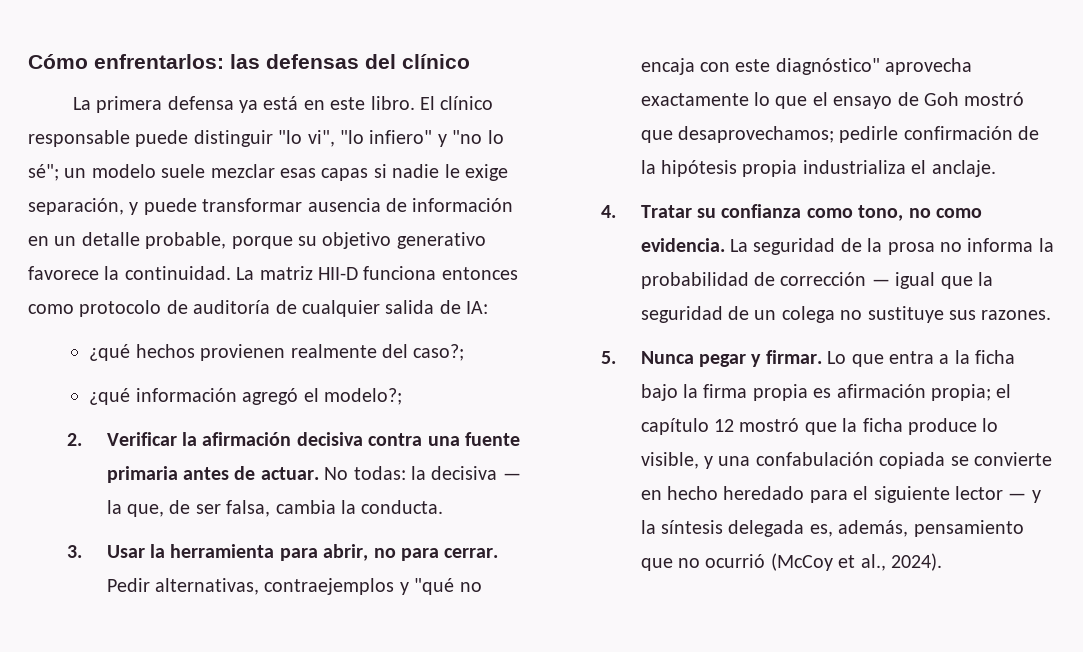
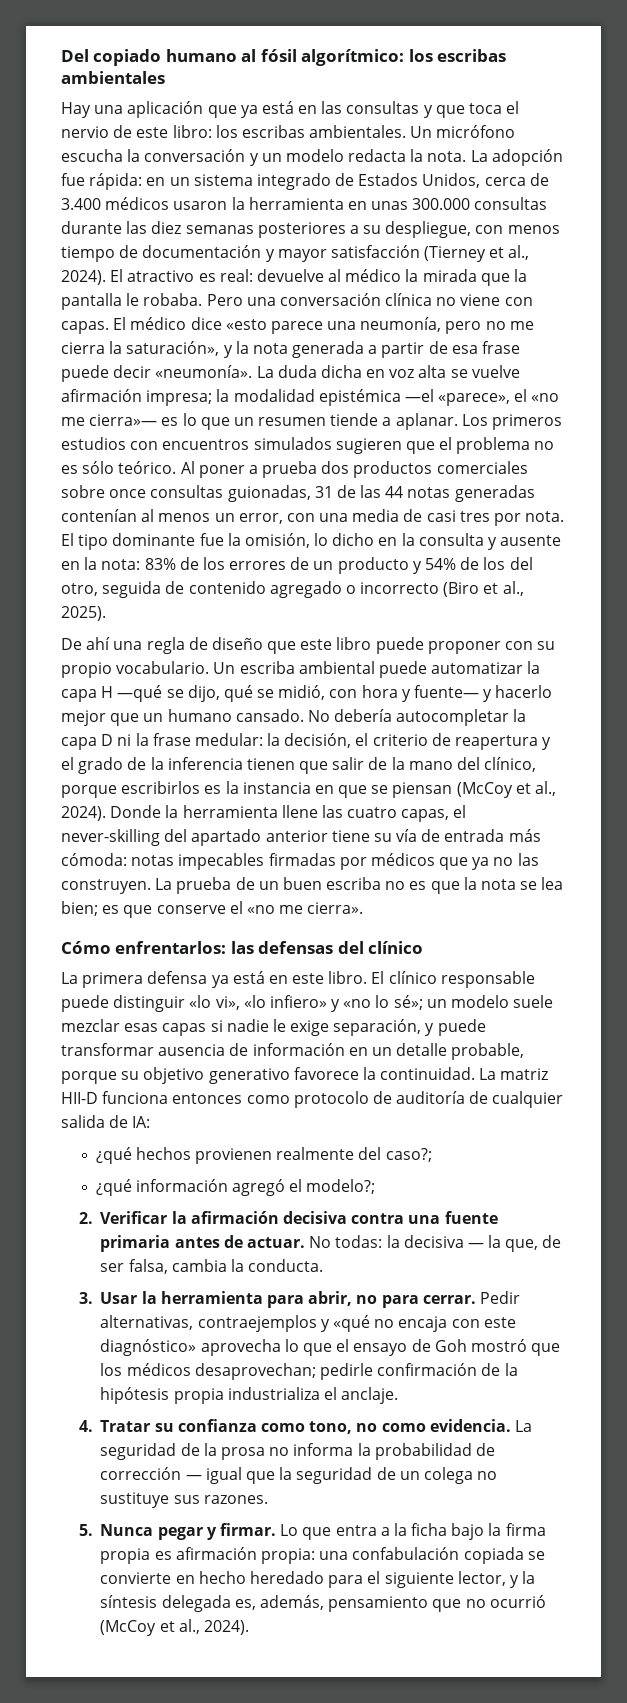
(28, 61) none -> [61,49,507,66] [61,71,165,84] [61,101,520,118] [61,125,516,138] [61,149,563,166] [61,173,549,190] [61,197,548,210] [61,221,560,238] [61,245,530,262] [61,269,528,286] [61,293,533,310] [61,317,534,334] [61,341,521,358] [61,365,520,382] [61,389,560,406] [61,413,563,430] [61,437,555,454] [61,461,528,478] [61,485,535,502] [61,509,565,526] [61,533,562,550] [61,557,533,574] [61,581,524,598] [61,606,106,621] [61,637,556,654] [61,661,541,678] [61,685,553,702] [61,709,527,726] [61,733,552,750] [61,757,537,774] [61,781,557,798] [61,805,467,822] [61,829,541,846] [61,853,539,870] [61,877,564,894] [61,901,364,918] Del copiado humano al fósil algorítmico: los escribas ambientales // Hay una aplicación que ya está en las consultas y que toca el nervio de este libro: los escribas ambientales. Un micrófono escucha la conversación y un modelo redacta la nota. La adopción fue rápida: en un sistema integrado de Estados Unidos, cerca de 3.400 médicos usaron la herramienta en unas 300.000 consultas durante las diez semanas posteriores a su despliegue, con menos tiempo de documentación y mayor satisfacción (Tierney et al., 2024). El atractivo es real: devuelve al médico la mirada que la pantalla le robaba. Pero una conversación clínica no viene con capas. El médico dice «esto parece una neumonía, pero no me cierra la saturación», y la nota generada a partir de esa frase puede decir «neumonía». La duda dicha en voz alta se vuelve afirmación impresa; la modalidad epistémica —el «parece», el «no me cierra»— es lo que un resumen tiende a aplanar. Los primeros estudios con encuentros simulados sugieren que el problema no es sólo teórico. Al poner a prueba dos productos comerciales sobre once consultas guionadas, 31 de las 44 notas generadas contenían al menos un error, con una media de casi tres por nota. El tipo dominante fue la omisión, lo dicho en la consulta y ausente en la nota: 83% de los errores de un producto y 54% de los del otro, seguida de contenido agregado o incorrecto (Biro et al., 2025). // De ahí una regla de diseño que este libro puede proponer con su propio vocabulario. Un escriba ambiental puede automatizar la capa H —qué se dijo, qué se midió, con hora y fuente— y hacerlo mejor que un humano cansado. No debería autocompletar la capa D ni la frase medular: la decisión, el criterio de reapertura y el grado de la inferencia tienen que salir de la mano del clínico, porque escribirlos es la instancia en que se piensan (McCoy et al., 2024). Donde la herramienta llene las cuatro capas, el never-skilling del apartado anterior tiene su vía de entrada más cómoda: notas impecables firmadas por médicos que ya no las construyen. La prueba de un buen escriba no es que la nota se lea bien; es que conserve el «no me cierra». //
[278,130,504,147] [28,164,59,181] "lo vi", "lo infiero" y "no lo sé"; -> [189,995,423,1012] «lo vi», «lo infiero» y «no lo sé»;
[414,578,455,595] "qué -> [332,1315,370,1332] «qué
[775,58,973,75] [640,93,749,106] diagnóstico" aprovecha exactamente -> [100,1339,281,1356] diagnóstico» aprovecha
[678,126,835,143] desaprovechamos; -> [100,1363,316,1380] los médicos desaprovechan;
[931,384,1012,401] [640,418,999,435] [640,452,714,469] propia; el capítulo 12 mostró que la ficha produce lo visible, y -> [260,1548,315,1564] propia:
[955,486,1027,500] lector — -> [457,1571,506,1586] lector,

